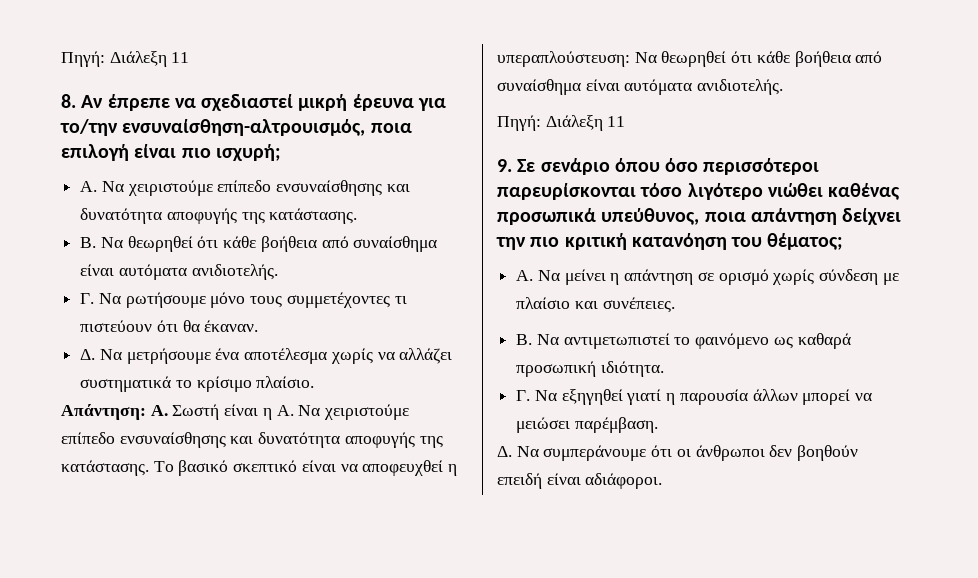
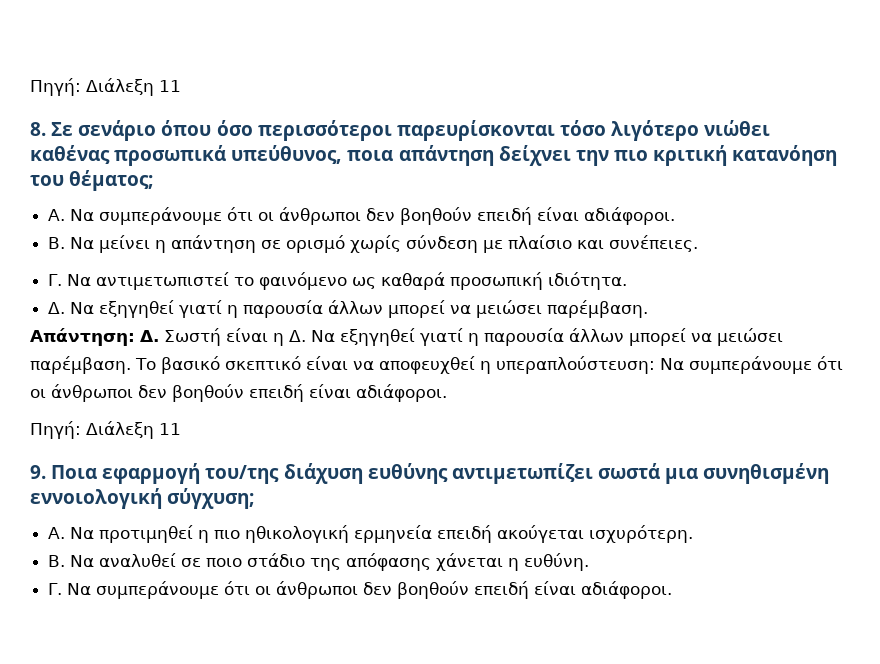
[81,94,446,111] [60,119,412,136] [61,144,281,161] [80,180,410,196] [80,208,358,224] [80,236,438,252] [80,264,278,280] [80,292,407,308] [80,320,259,332] [80,348,453,364] [80,376,315,392] [61,404,410,420] [61,432,443,448] [61,460,458,476] [497,51,883,67] [497,79,784,95] [497,115,626,131] [497,159,512,172] Αν έπρεπε να σχεδιαστεί μικρή έρευνα για το/την ενσυναίσθηση-αλτρουισμός, ποια επιλογή είναι πιο ισχυρή; // Α. Να χειριστούμε επίπεδο ενσυναίσθησης και δυνατότητα αποφυγής της κατάστασης. // Β. Να θεωρηθεί ότι κάθε βοήθεια από συναίσθημα είναι αυτόματα ανιδιοτελής. // Γ. Να ρωτήσουμε μόνο τους συμμετέχοντες τι πιστεύουν ότι θα έκαναν. // Δ. Να μετρήσουμε ένα αποτέλεσμα χωρίς να αλλάζει συστηματικά το κρίσιμο πλαίσιο. // Απάντηση: Α. Σωστή είναι η Α. Να χειριστούμε επίπεδο ενσυναίσθησης και δυνατότητα αποφυγής της κατάστασης. Το βασικό σκεπτικό είναι να αποφευχθεί η υπεραπλούστευση: Να θεωρηθεί ότι κάθε βοήθεια από συναίσθημα είναι αυτόματα ανιδιοτελής. // Πηγή: Διάλεξη 11 // 9. -> (46, 129) none
(560, 275) none -> [99,207,676,225] [48,237,95,249] συμπεράνουμε ότι οι άνθρωποι δεν βοηθούν επειδή είναι αδιάφοροι. // Β. Να
[516,334,533,345] Β. -> [48,274,63,286] Γ.
[516,390,531,401] Γ. -> [48,302,66,314] Δ.
[497,446,512,457] Δ. -> [30,328,783,346] [30,356,655,374] Απάντηση: Δ. Σωστή είναι η Δ. Να εξηγηθεί γιατί η παρουσία άλλων μπορεί να μειώσει παρέμβαση. Το βασικό σκεπτικό είναι να αποφευχθεί η υπεραπλούστευση:
(663, 481) none -> [30,421,181,439] [30,463,830,484] [30,488,256,509] [48,525,694,543] [48,553,590,571] [48,581,673,599] // Πηγή: Διάλεξη 11 // 9. Ποια εφαρμογή του/της διάχυση ευθύνης αντιμετωπίζει σωστά μια συνηθισμένη εννοιολογική σύγχυση; // Α. Να προτιμηθεί η πιο ηθικολογική ερμηνεία επειδή ακούγεται ισχυρότερη. // Β. Να αναλυθεί σε ποιο στάδιο της απόφασης χάνεται η ευθύνη. // Γ. Να συμπεράνουμε ότι οι άνθρωποι δεν βοηθούν επειδή είναι αδιάφοροι.

